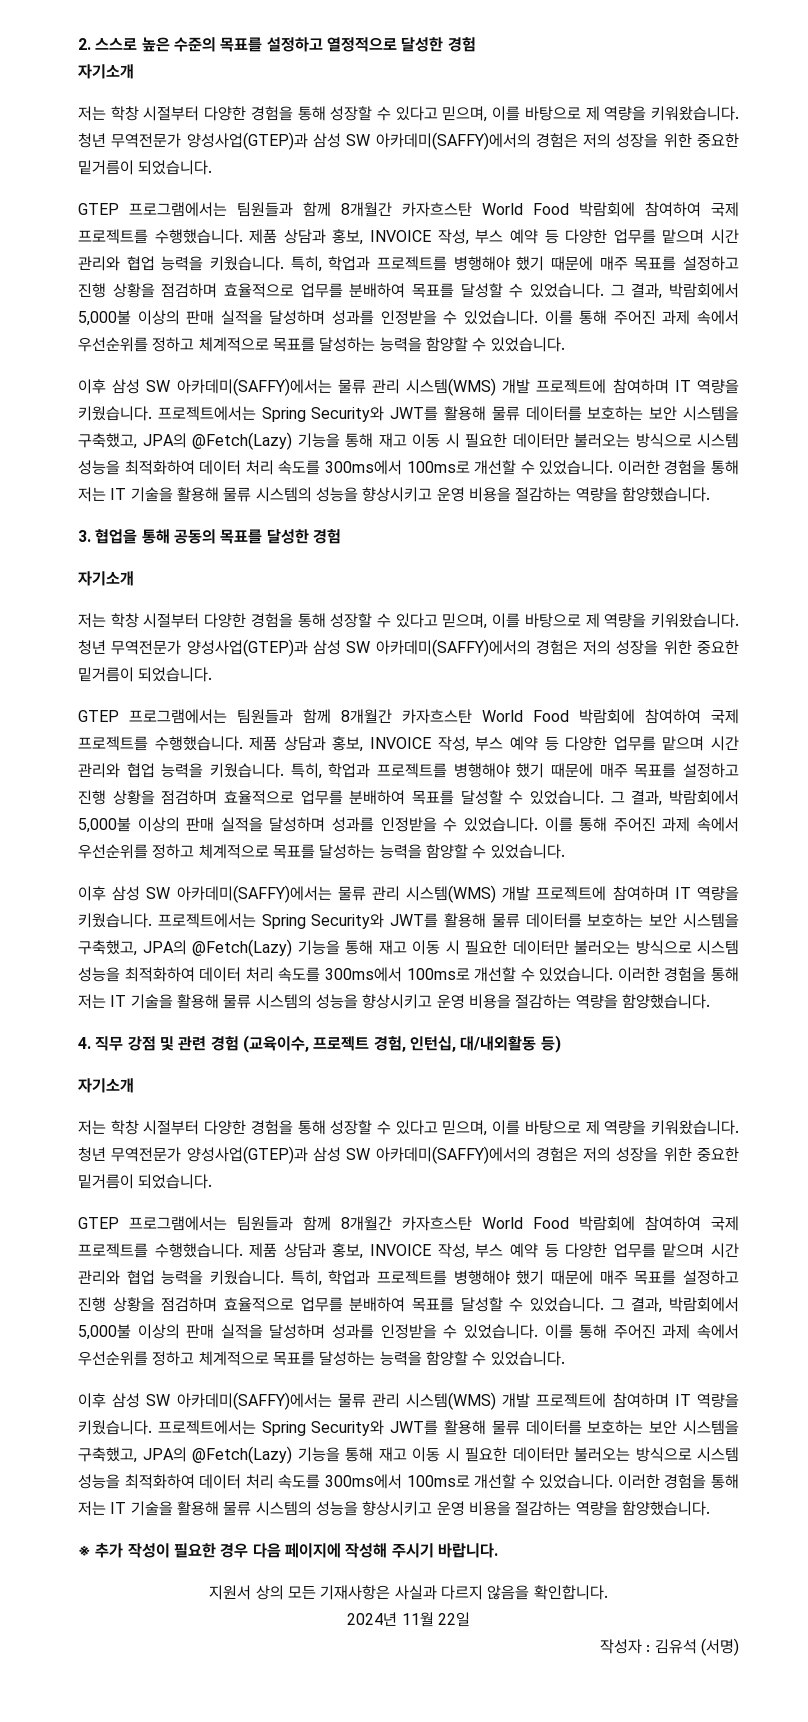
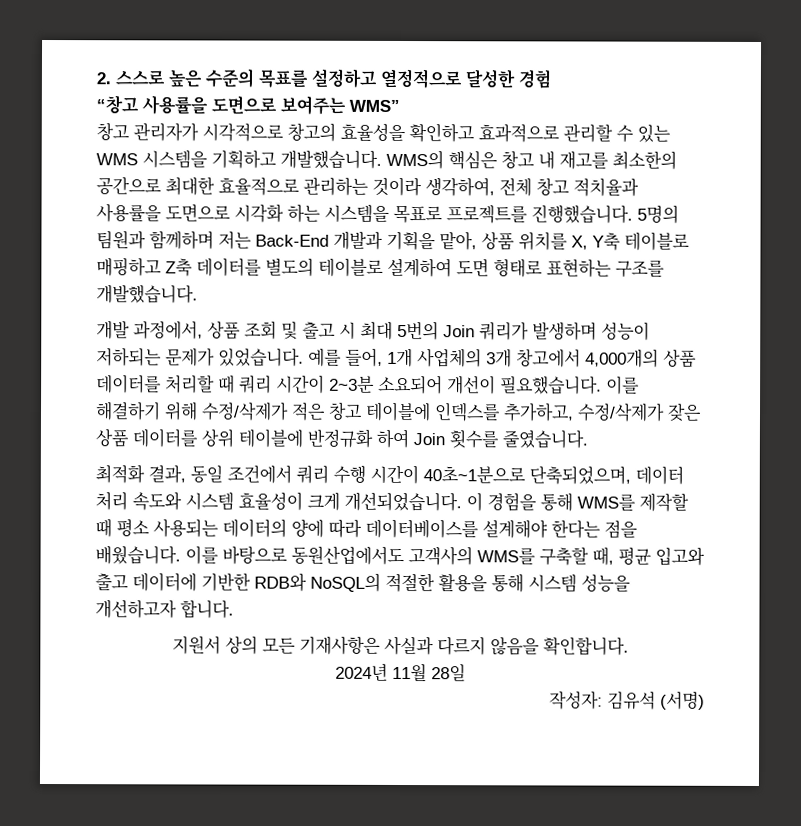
[78,64,134,79] [78,106,739,122] [78,132,739,150] [78,160,213,175] [78,202,739,217] [78,229,740,245] [78,256,739,272] [78,283,739,299] [78,310,740,326] [78,337,565,352] [78,378,739,396] [78,406,739,422] [78,432,739,450] [78,460,740,475] [78,487,710,502] [78,529,341,544] [78,571,134,586] [78,613,739,629] [78,639,739,657] [78,667,213,682] [78,709,739,724] [78,736,740,752] [78,763,739,779] [78,790,739,806] [78,817,740,833] [78,844,565,859] [78,885,739,903] [78,913,739,929] [78,939,739,957] [78,967,740,982] [78,994,710,1009] [78,1035,561,1053] [78,1078,134,1093] [78,1120,739,1136] [78,1146,739,1164] [78,1174,213,1189] [78,1216,739,1231] [78,1243,740,1259] [78,1270,739,1286] [78,1297,739,1313] [78,1324,740,1340] [78,1351,565,1366] [78,1392,739,1410] [78,1420,739,1436] [78,1446,739,1464] [78,1474,740,1489] [78,1501,710,1516] [78,1543,498,1558] 자기소개 // 저는 학창 시절부터 다양한 경험을 통해 성장할 수 있다고 믿으며, 이를 바탕으로 제 역량을 키워왔습니다. 청년 무역전문가 양성사업(GTEP)과 삼성 SW 아카데미(SAFFY)에서의 경험은 저의 성장을 위한 중요한 밑거름이 되었습니다. // GTEP 프로그램에서는 팀원들과 함께 8개월간 카자흐스탄 World Food 박람회에 참여하여 국제 프로젝트를 수행했습니다. 제품 상담과 홍보, INVOICE 작성, 부스 예약 등 다양한 업무를 맡으며 시간 관리와 협업 능력을 키웠습니다. 특히, 학업과 프로젝트를 병행해야 했기 때문에 매주 목표를 설정하고 진행 상황을 점검하며 효율적으로 업무를 분배하여 목표를 달성할 수 있었습니다. 그 결과, 박람회에서 5,000불 이상의 판매 실적을 달성하며 성과를 인정받을 수 있었습니다. 이를 통해 주어진 과제 속에서 우선순위를 정하고 체계적으로 목표를 달성하는 능력을 함양할 수 있었습니다. // 이후 삼성 SW 아카데미(SAFFY)에서는 물류 관리 시스템(WMS) 개발 프로젝트에 참여하며 IT 역량을 키웠습니다. 프로젝트에서는 Spring Security와 JWT를 활용해 물류 데이터를 보호하는 보안 시스템을 구축했고, JPA의 @Fetch(Lazy) 기능을 통해 재고 이동 시 필요한 데이터만 불러오는 방식으로 시스템 성능을 최적화하여 데이터 처리 속도를 300ms에서 100ms로 개선할 수 있었습니다. 이러한 경험을 통해 저는 IT 기술을 활용해 물류 시스템의 성능을 향상시키고 운영 비용을 절감하는 역량을 함양했습니다. // 3. 협업을 통해 공동의 목표를 달성한 경험 // 자기소개 // 저는 학창 시절부터 다양한 경험을 통해 성장할 수 있다고 믿으며, 이를 바탕으로 제 역량을 키워왔습니다. 청년 무역전문가 양성사업(GTEP)과 삼성 SW 아카데미(SAFFY)에서의 경험은 저의 성장을 위한 중요한 밑거름이 되었습니다. // GTEP 프로그램에서는 팀원들과 함께 8개월간 카자흐스탄 World Food 박람회에 참여하여 국제 프로젝트를 수행했습니다. 제품 상담과 홍보, INVOICE 작성, 부스 예약 등 다양한 업무를 맡으며 시간 관리와 협업 능력을 키웠습니다. 특히, 학업과 프로젝트를 병행해야 했기 때문에 매주 목표를 설정하고 진행 상황을 점검하며 효율적으로 업무를 분배하여 목표를 달성할 수 있었습니다. 그 결과, 박람회에서 5,000불 이상의 판매 실적을 달성하며 성과를 인정받을 수 있었습니다. 이를 통해 주어진 과제 속에서 우선순위를 정하고 체계적으로 목표를 달성하는 능력을 함양할 수 있었습니다. // 이후 삼성 SW 아카데미(SAFFY)에서는 물류 관리 시스템(WMS) 개발 프로젝트에 참여하며 IT 역량을 키웠습니다. 프로젝트에서는 Spring Security와 JWT를 활용해 물류 데이터를 보호하는 보안 시스템을 구축했고, JPA의 @Fetch(Lazy) 기능을 통해 재고 이동 시 필요한 데이터만 불러오는 방식으로 시스템 성능을 최적화하여 데이터 처리 속도를 300ms에서 100ms로 개선할 수 있었습니다. 이러한 경험을 통해 저는 IT 기술을 활용해 물류 시스템의 성능을 향상시키고 운영 비용을 절감하는 역량을 함양했습니다. // 4. 직무 강점 및 관련 경험 (교육이수, 프로젝트 경험, 인턴십, 대/내외활동 등) // 자기소개 // 저는 학창 시절부터 다양한 경험을 통해 성장할 수 있다고 믿으며, 이를 바탕으로 제 역량을 키워왔습니다. 청년 무역전문가 양성사업(GTEP)과 삼성 SW 아카데미(SAFFY)에서의 경험은 저의 성장을 위한 중요한 밑거름이 되었습니다. // GTEP 프로그램에서는 팀원들과 함께 8개월간 카자흐스탄 World Food 박람회에 참여하여 국제 프로젝트를 수행했습니다. 제품 상담과 홍보, INVOICE 작성, 부스 예약 등 다양한 업무를 맡으며 시간 관리와 협업 능력을 키웠습니다. 특히, 학업과 프로젝트를 병행해야 했기 때문에 매주 목표를 설정하고 진행 상황을 점검하며 효율적으로 업무를 분배하여 목표를 달성할 수 있었습니다. 그 결과, 박람회에서 5,000불 이상의 판매 실적을 달성하며 성과를 인정받을 수 있었습니다. 이를 통해 주어진 과제 속에서 우선순위를 정하고 체계적으로 목표를 달성하는 능력을 함양할 수 있었습니다. // 이후 삼성 SW 아카데미(SAFFY)에서는 물류 관리 시스템(WMS) 개발 프로젝트에 참여하며 IT 역량을 키웠습니다. 프로젝트에서는 Spring Security와 JWT를 활용해 물류 데이터를 보호하는 보안 시스템을 구축했고, JPA의 @Fetch(Lazy) 기능을 통해 재고 이동 시 필요한 데이터만 불러오는 방식으로 시스템 성능을 최적화하여 데이터 처리 속도를 300ms에서 100ms로 개선할 수 있었습니다. 이러한 경험을 통해 저는 IT 기술을 활용해 물류 시스템의 성능을 향상시키고 운영 비용을 절감하는 역량을 함양했습니다. // ※ 추가 작성이 필요한 경우 다음 페이지에 작성해 주시기 바랍니다. -> [96,95,400,115] [96,122,671,143] [96,149,677,170] [96,176,639,197] [96,203,679,224] [96,230,690,251] [96,257,665,278] [96,284,198,304] [96,320,650,341] [96,347,697,368] [96,374,640,395] [95,401,702,422] [95,428,588,449] [95,464,684,485] [95,491,689,512] [95,518,638,539] [95,545,705,566] [95,572,631,593] [95,599,234,619] “창고 사용률을 도면으로 보여주는 WMS” // 창고 관리자가 시각적으로 창고의 효율성을 확인하고 효과적으로 관리할 수 있는 WMS 시스템을 기획하고 개발했습니다. WMS의 핵심은 창고 내 재고를 최소한의 공간으로 최대한 효율적으로 관리하는 것이라 생각하여, 전체 창고 적치율과 사용률을 도면으로 시각화 하는 시스템을 목표로 프로젝트를 진행했습니다. 5명의 팀원과 함께하며 저는 Back-End 개발과 기획을 맡아, 상품 위치를 X, Y축 테이블로 매핑하고 Z축 데이터를 별도의 테이블로 설계하여 도면 형태로 표현하는 구조를 개발했습니다. // 개발 과정에서, 상품 조회 및 출고 시 최대 5번의 Join 쿼리가 발생하며 성능이 저하되는 문제가 있었습니다. 예를 들어, 1개 사업체의 3개 창고에서 4,000개의 상품 데이터를 처리할 때 쿼리 시간이 2~3분 소요되어 개선이 필요했습니다. 이를 해결하기 위해 수정/삭제가 적은 창고 테이블에 인덱스를 추가하고, 수정/삭제가 잦은 상품 데이터를 상위 테이블에 반정규화 하여 Join 횟수를 줄였습니다. // 최적화 결과, 동일 조건에서 쿼리 수행 시간이 40초~1분으로 단축되었으며, 데이터 처리 속도와 시스템 효율성이 크게 개선되었습니다. 이 경험을 통해 WMS를 제작할 때 평소 사용되는 데이터의 양에 따라 데이터베이스를 설계해야 한다는 점을 배웠습니다. 이를 바탕으로 동원산업에서도 고객사의 WMS를 구축할 때, 평균 입고와 출고 데이터에 기반한 RDB와 NoSQL의 적절한 활용을 통해 시스템 성능을 개선하고자 합니다.
[437,1612,470,1627] [600,1639,651,1654] 22일 // 작성자 : -> [430,664,466,682] [549,691,603,710] 28일 // 작성자:

